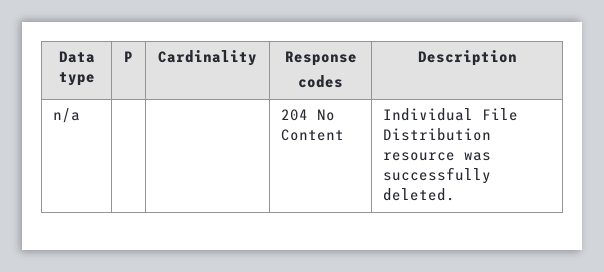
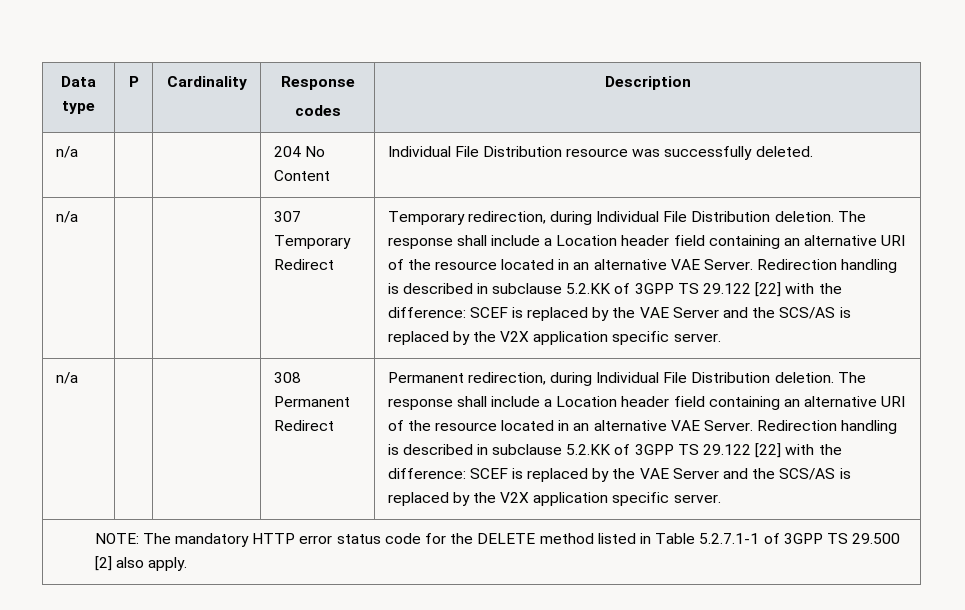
(455, 194) none -> [55,211,78,223] [273,211,301,222] [273,235,351,249] [273,259,334,270] [387,211,866,225] [387,235,906,249] [387,259,898,273] [387,282,842,297] [387,307,851,321] [387,331,721,345] [55,372,78,384] [273,372,301,383] [273,396,350,407] [273,420,334,431] [387,372,866,386] [387,396,906,410] [387,420,898,434] [387,443,842,458] [387,468,851,482] [387,492,721,506] [94,533,901,547] [94,556,188,571] // n/a | | | 307 Temporary Redirect | Temporary redirection, during Individual File Distribution deletion. The response shall include a Location header field containing an alternative URI of the resource located in an alternative VAE Server. Redirection handling is described in subclause 5.2.KK of 3GPP TS 29.122 [22] with the difference: SCEF is replaced by the VAE Server and the SCS/AS is replaced by the V2X application specific server. // n/a | | | 308 Permanent Redirect | Permanent redirection, during Individual File Distribution deletion. The response shall include a Location header field containing an alternative URI of the resource located in an alternative VAE Server. Redirection handling is described in subclause 5.2.KK of 3GPP TS 29.122 [22] with the difference: SCEF is replaced by the VAE Server and the SCS/AS is replaced by the V2X application specific server. // NOTE: The mandatory HTTP error status code for the DELETE method listed in Table 5.2.7.1-1 of 3GPP TS 29.500 [2] also apply.

